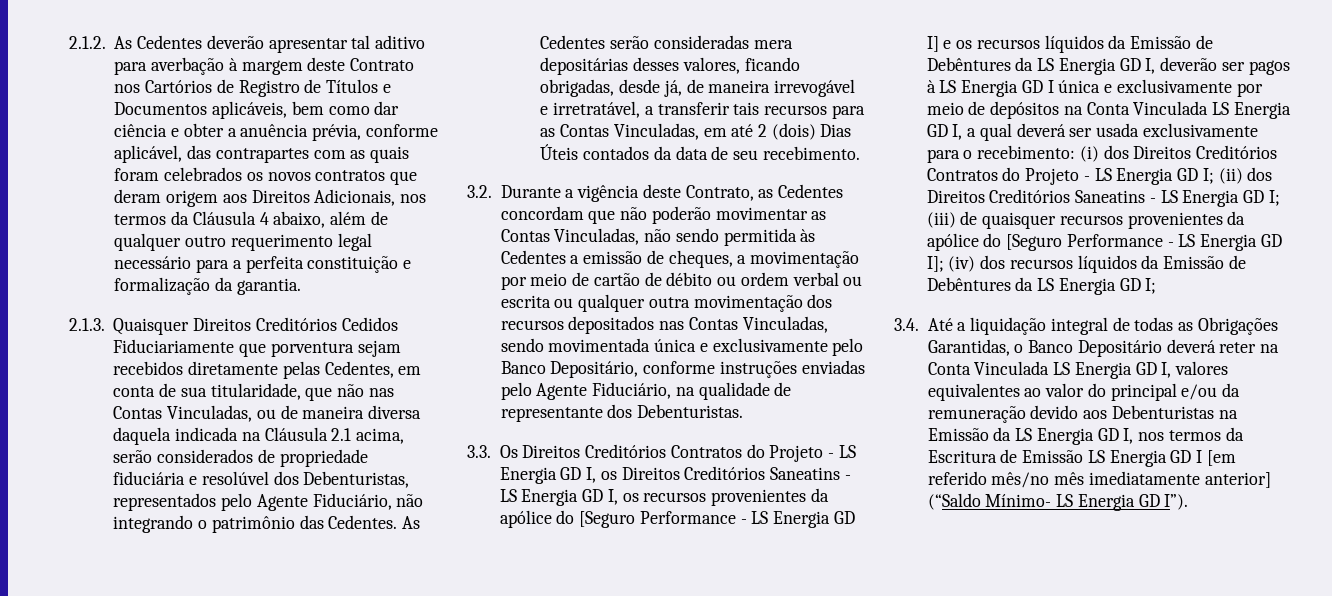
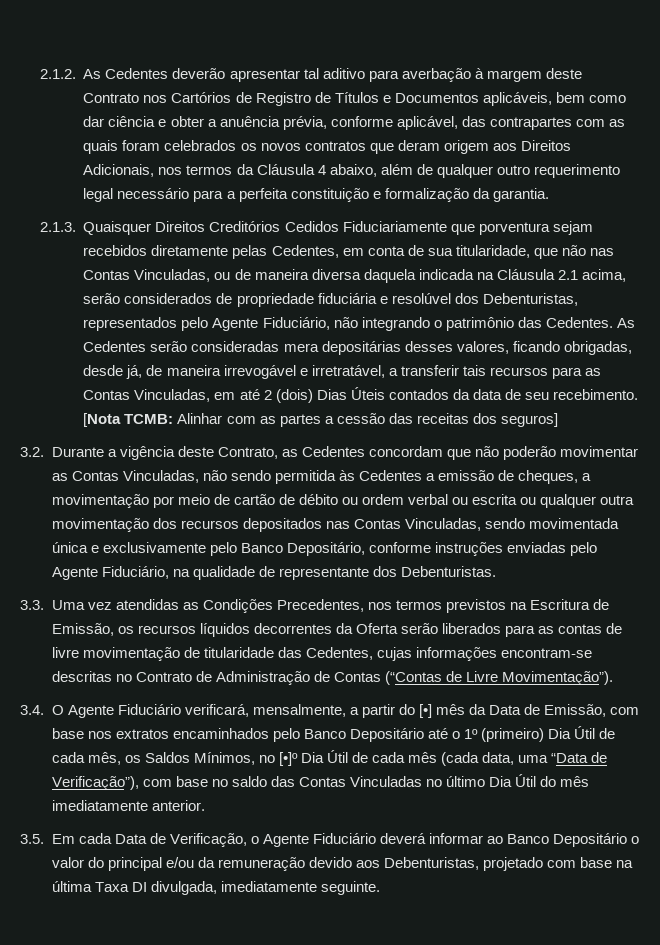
(860, 153) none -> [83,413,558,427] [Nota TCMB: Alinhar com as partes a cessão das receitas dos seguros]
[499,444,856,462] [499,466,851,484] [499,488,829,506] [499,510,855,528] [926,35,1213,53] [926,57,1290,75] [926,79,1263,97] [926,101,1291,119] [926,123,1258,141] [926,145,1278,163] [926,167,1273,185] [926,189,1280,207] [926,211,1246,229] [926,233,1282,251] [926,255,1246,273] [926,277,1157,295] [894,317,1278,335] [927,339,1280,357] [927,361,1229,379] [927,383,1042,401] Os Direitos Creditórios Contratos do Projeto - LS Energia GD I, os Direitos Creditórios Saneatins - LS Energia GD I, os recursos provenientes da apólice do [Seguro Performance - LS Energia GD I] e os recursos líquidos da Emissão de Debêntures da LS Energia GD I, deverão ser pagos à LS Energia GD I única e exclusivamente por meio de depósitos na Conta Vinculada LS Energia GD I, a qual deverá ser usada exclusivamente para o recebimento: (i) dos Direitos Creditórios Contratos do Projeto - LS Energia GD I; (ii) dos Direitos Creditórios Saneatins - LS Energia GD I; (iii) de quaisquer recursos provenientes da apólice do [Seguro Performance - LS Energia GD I]; (iv) dos recursos líquidos da Emissão de Debêntures da LS Energia GD I; // 3.4. Até a liquidação integral de todas as Obrigações Garantidas, o Banco Depositário deverá reter na Conta Vinculada LS Energia GD I, valores equivalentes ao -> [51,599,610,613] [51,623,623,637] [51,647,592,661] [51,671,614,685] [20,704,640,718] [51,726,616,742] [51,750,608,766] [51,774,590,790] [51,800,205,811] [20,833,640,847] Uma vez atendidas as Condições Precedentes, nos termos previstos na Escritura de Emissão, os recursos líquidos decorrentes da Oferta serão liberados para as contas de livre movimentação de titularidade das Cedentes, cujas informações encontram-se descritas no Contrato de Administração de Contas (“Contas de Livre Movimentação”). // 3.4. O Agente Fiduciário verificará, mensalmente, a partir do [•] mês da Data de Emissão, com base nos extratos encaminhados pelo Banco Depositário até o 1º (primeiro) Dia Útil de cada mês, os Saldos Mínimos, no [•]º Dia Útil de cada mês (cada data, uma “Data de Verificação”), com base no saldo das Contas Vinculadas no último Dia Útil do mês imediatamente anterior. // 3.5. Em cada Data de Verificação, o Agente Fiduciário deverá informar ao Banco Depositário o
[1111,405,1238,419] [927,427,1244,445] [927,449,1236,467] [927,471,1271,488] [927,493,1189,511] Debenturistas na Emissão da LS Energia GD I, nos termos da Escritura de Emissão LS Energia GD I [em referido mês/no mês imediatamente anterior] (“Saldo Mínimo- LS Energia GD I”). -> [383,857,634,871] [51,881,380,895] Debenturistas, projetado com base na última Taxa DI divulgada, imediatamente seguinte.

